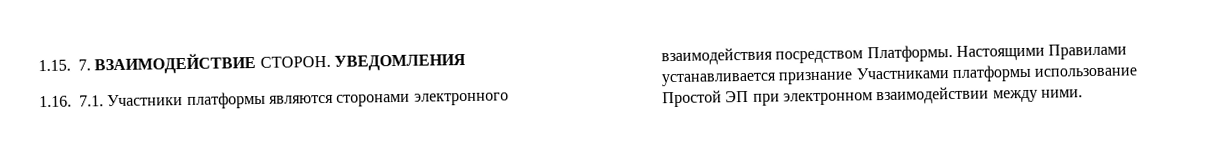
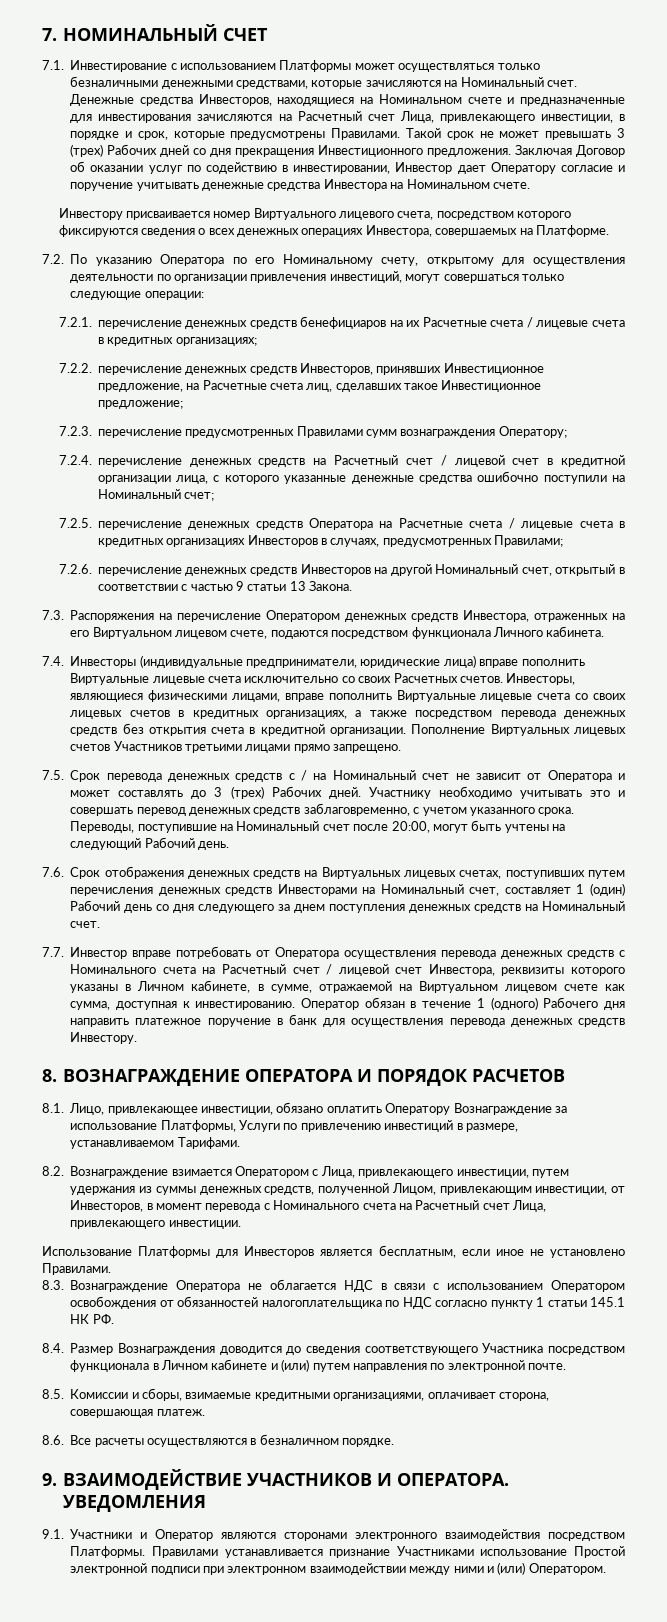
[38,52,466,75] [39,91,266,109] 1.15. 7. ВЗАИМОДЕЙСТВИЕ СТОРОН. УВЕДОМЛЕНИЯ // 1.16. 7.1. Участники платформы -> [42,24,269,42] [42,60,540,72] [70,76,577,89] [70,94,625,106] [70,111,625,123] [70,128,625,140] [70,144,625,157] [70,161,625,174] [70,179,530,191] [58,208,572,220] [58,225,609,237] [42,254,625,266] [70,271,564,283] [70,291,204,300] [58,316,626,329] [97,337,257,346] [58,363,544,375] [97,380,542,392] [97,400,183,409] [58,426,567,438] [58,455,626,467] [97,471,626,484] [97,489,215,501] [58,518,625,530] [97,535,564,547] [58,564,626,576] [97,581,353,591] [42,610,625,622] [70,626,605,639] [42,655,585,668] [70,673,576,685] [70,690,626,702] [70,710,626,719] [70,723,626,736] [70,741,402,753] [42,770,626,782] [70,786,625,799] [70,803,575,816] [70,820,565,833] [70,837,229,850] [42,866,625,879] [70,883,625,896] [70,900,626,913] [70,921,101,928] [42,946,625,959] [70,964,625,976] [70,980,625,993] [70,997,625,1010] [70,1014,626,1027] [70,1032,138,1044] [42,1069,566,1086] [42,1102,567,1115] [70,1120,518,1132] [70,1137,240,1149] [42,1166,569,1178] [70,1183,625,1195] [70,1200,546,1212] [70,1220,241,1229] [42,1245,625,1258] [42,1263,111,1275] [42,1279,625,1292] [70,1296,626,1309] [70,1314,114,1324] [42,1343,625,1355] [70,1359,566,1372] [42,1388,549,1401] [70,1409,205,1418] [42,1434,395,1447] [42,1469,510,1490] [63,1495,207,1512] [42,1529,214,1541] 7. НОМИНАЛЬНЫЙ СЧЕТ // 7.1. Инвестирование с использованием Платформы может осуществляться только безналичными денежными средствами, которые зачисляются на Номинальный счет. Денежные средства Инвесторов, находящиеся на Номинальном счете и предназначенные для инвестирования зачисляются на Расчетный счет Лица, привлекающего инвестиции, в порядке и срок, которые предусмотрены Правилами. Такой срок не может превышать 3 (трех) Рабочих дней со дня прекращения Инвестиционного предложения. Заключая Договор об оказании услуг по содействию в инвестировании, Инвестор дает Оператору согласие и поручение учитывать денежные средства Инвестора на Номинальном счете. // Инвестору присваивается номер Виртуального лицевого счета, посредством которого фиксируются сведения о всех денежных операциях Инвестора, совершаемых на Платформе. // 7.2. По указанию Оператора по его Номинальному счету, открытому для осуществления деятельности по организации привлечения инвестиций, могут совершаться только следующие операции: // 7.2.1. перечисление денежных средств бенефициаров на их Расчетные счета / лицевые счета в кредитных организациях; // 7.2.2. перечисление денежных средств Инвесторов, принявших Инвестиционное предложение, на Расчетные счета лиц, сделавших такое Инвестиционное предложение; // 7.2.3. перечисление предусмотренных Правилами сумм вознаграждения Оператору; // 7.2.4. перечисление денежных средств на Расчетный счет / лицевой счет в кредитной организации лица, с которого указанные денежные средства ошибочно поступили на Номинальный счет; // 7.2.5. перечисление денежных средств Оператора на Расчетные счета / лицевые счета в кредитных организациях Инвесторов в случаях, предусмотренных Правилами; // 7.2.6. перечисление денежных средств Инвесторов на другой Номинальный счет, открытый в соответствии с частью 9 статьи 13 Закона. // 7.3. Распоряжения на перечисление Оператором денежных средств Инвестора, отраженных на его Виртуальном лицевом счете, подаются посредством функционала Личного кабинета. // 7.4. Инвесторы (индивидуальные предприниматели, юридические лица) вправе пополнить Виртуальные лицевые счета исключительно со своих Расчетных счетов. Инвесторы, являющиеся физическими лицами, вправе пополнить Виртуальные лицевые счета со своих лицевых счетов в кредитных организациях, а также посредством перевода денежных средств без открытия счета в кредитной организации. Пополнение Виртуальных лицевых счетов Участников третьими лицами прямо запрещено. // 7.5. Срок перевода денежных средств с / на Номинальный счет не зависит от Оператора и может составлять до 3 (трех) Рабочих дней. Участнику необходимо учитывать это и совершать перевод денежных средств заблаговременно, с учетом указанного срока. Переводы, поступившие на Номинальный счет после 20:00, могут быть учтены на следующий Рабочий день. // 7.6. Срок отображения денежных средств на Виртуальных лицевых счетах, поступивших путем перечисления денежных средств Инвесторами на Номинальный счет, составляет 1 (один) Рабочий день со дня следующего за днем поступления денежных средств на Номинальный счет. // 7.7. Инвестор вправе потребовать от Оператора осуществления перевода денежных средств с Номинального счета на Расчетный счет / лицевой счет Инвестора, реквизиты которого указаны в Личном кабинете, в сумме, отражаемой на Виртуальном лицевом счете как сумма, доступная к инвестированию. Оператор обязан в течение 1 (одного) Рабочего дня направить платежное поручение в банк для осуществления перевода денежных средств Инвестору. // 8. ВОЗНАГРАЖДЕНИЕ ОПЕРАТОРА И ПОРЯДОК РАСЧЕТОВ // 8.1. Лицо, привлекающее инвестиции, обязано оплатить Оператору Вознаграждение за использование Платформы, Услуги по привлечению инвестиций в размере, устанавливаемом Тарифами. // 8.2. Вознаграждение взимается Оператором с Лица, привлекающего инвестиции, путем удержания из суммы денежных средств, полученной Лицом, привлекающим инвестиции, от Инвесторов, в момент перевода с Номинального счета на Расчетный счет Лица, привлекающего инвестиции. // Использование Платформы для Инвесторов является бесплатным, если иное не установлено Правилами. // 8.3. Вознаграждение Оператора не облагается НДС в связи с использованием Оператором освобождения от обязанностей налогоплательщика по НДС согласно пункту 1 статьи 145.1 НК РФ. // 8.4. Размер Вознаграждения доводится до сведения соответствующего Участника посредством функционала в Личном кабинете и (или) путем направления по электронной почте. // 8.5. Комиссии и сборы, взимаемые кредитными организациями, оплачивает сторона, совершающая платеж. // 8.6. Все расчеты осуществляются в безналичном порядке. // 9. ВЗАИМОДЕЙСТВИЕ УЧАСТНИКОВ И ОПЕРАТОРА. УВЕДОМЛЕНИЯ // 9.1. Участники и Оператор
[955,44,1045,61] Настоящими -> (146, 1552) none
[951,64,1032,83] платформы -> (474, 1551) none
[725,90,750,103] ЭП -> [70,1563,200,1575] электронной подписи
[1040,89,1083,98] ними. -> [453,1562,606,1575] ними и (или) Оператором.

